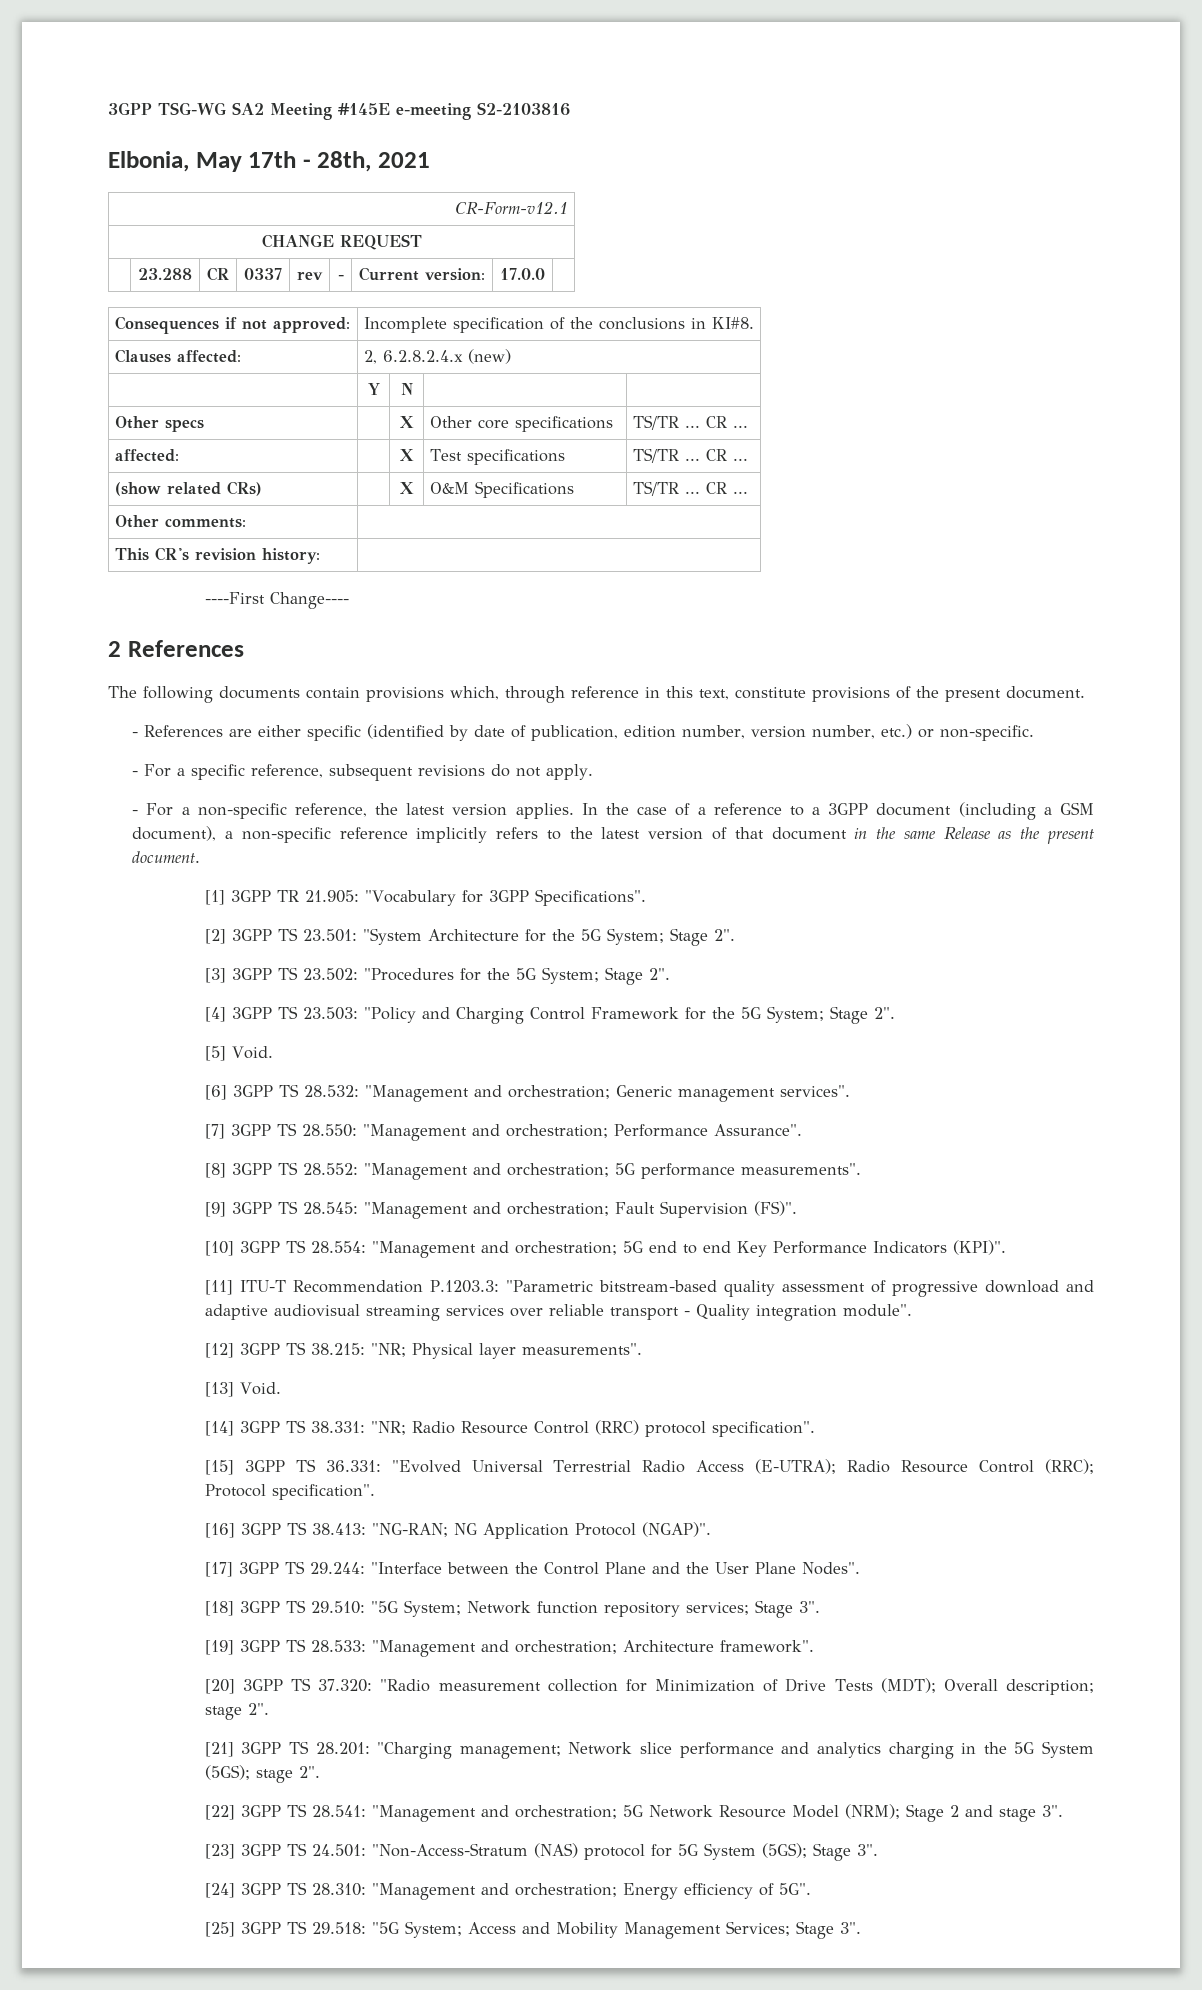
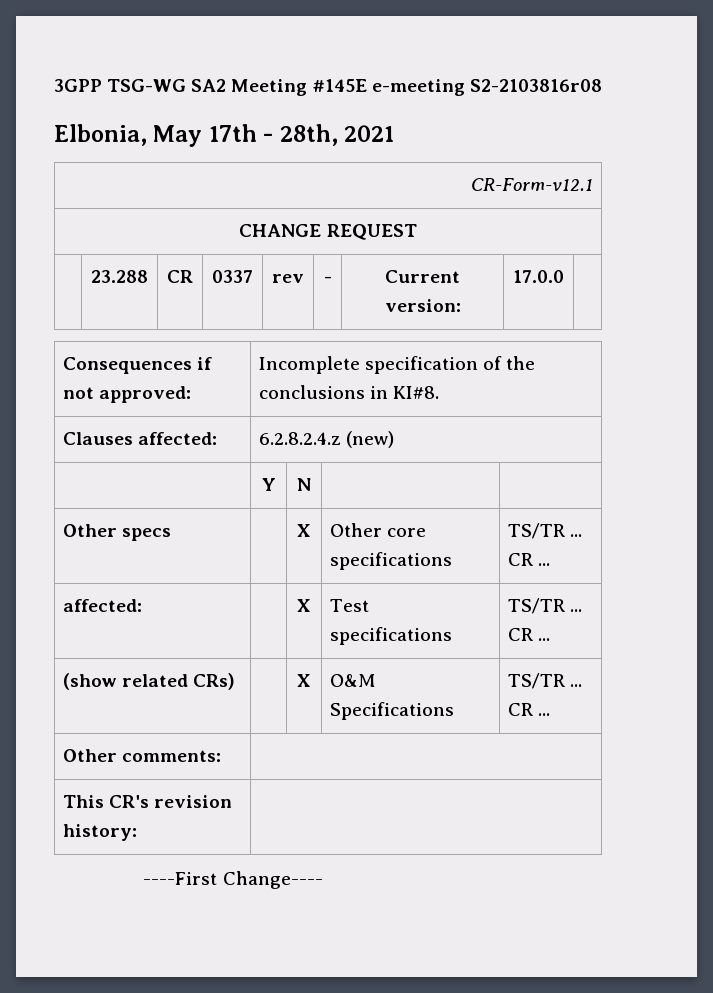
[477,102,570,116] S2-2103816 -> [469,79,602,92] S2-2103816r08
[363,350,463,364] 2, 6.2.8.2.4.x -> [259,432,342,445] 6.2.8.2.4.z
[108,640,244,657] [108,686,1085,703] [132,724,1035,741] [132,764,594,781] [132,802,1094,820] [132,826,1094,844] [132,851,201,863] [204,889,646,906] [204,928,735,946] [204,967,670,985] [204,1006,895,1024] [204,1046,273,1061] [204,1084,850,1102] [204,1123,802,1141] [204,1162,861,1180] [204,1201,797,1219] [204,1240,1006,1258] [204,1280,1094,1297] [204,1304,912,1321] [204,1342,642,1359] [204,1382,281,1397] [204,1420,815,1437] [204,1459,1094,1475] [204,1484,375,1500] [204,1522,711,1539] [204,1561,860,1577] [204,1600,820,1618] [204,1639,814,1657] [204,1678,1095,1695] [204,1703,269,1720] [204,1741,1094,1759] [204,1765,320,1783] [204,1804,1063,1822] [204,1843,878,1861] [204,1882,811,1900] [204,1921,861,1939] // 2 References // The following documents contain provisions which, through reference in this text, constitute provisions of the present document. // - References are either specific (identified by date of publication, edition number, version number, etc.) or non-specific. // - For a specific reference, subsequent revisions do not apply. // - For a non-specific reference, the latest version applies. In the case of a reference to a 3GPP document (including a GSM document), a non-specific reference implicitly refers to the latest version of that document in the same Release as the present document. // [1] 3GPP TR 21.905: "Vocabulary for 3GPP Specifications". // [2] 3GPP TS 23.501: "System Architecture for the 5G System; Stage 2". // [3] 3GPP TS 23.502: "Procedures for the 5G System; Stage 2". // [4] 3GPP TS 23.503: "Policy and Charging Control Framework for the 5G System; Stage 2". // [5] Void. // [6] 3GPP TS 28.532: "Management and orchestration; Generic management services". // [7] 3GPP TS 28.550: "Management and orchestration; Performance Assurance". // [8] 3GPP TS 28.552: "Management and orchestration; 5G performance measurements". // [9] 3GPP TS 28.545: "Management and orchestration; Fault Supervision (FS)". // [10] 3GPP TS 28.554: "Management and orchestration; 5G end to end Key Performance Indicators (KPI)". // [11] ITU-T Recommendation P.1203.3: "Parametric bitstream-based quality assessment of progressive download and adaptive audiovisual streaming services over reliable transport - Quality integration module". // [12] 3GPP TS 38.215: "NR; Physical layer measurements". // [13] Void. // [14] 3GPP TS 38.331: "NR; Radio Resource Control (RRC) protocol specification". // [15] 3GPP TS 36.331: "Evolved Universal Terrestrial Radio Access (E-UTRA); Radio Resource Control (RRC); Protocol specification". // [16] 3GPP TS 38.413: "NG-RAN; NG Application Protocol (NGAP)". // [17] 3GPP TS 29.244: "Interface between the Control Plane and the User Plane Nodes". // [18] 3GPP TS 29.510: "5G System; Network function repository services; Stage 3". // [19] 3GPP TS 28.533: "Management and orchestration; Architecture framework". // [20] 3GPP TS 37.320: "Radio measurement collection for Minimization of Drive Tests (MDT); Overall description; stage 2". // [21] 3GPP TS 28.201: "Charging management; Network slice performance and analytics charging in the 5G System (5GS); stage 2". // [22] 3GPP TS 28.541: "Management and orchestration; 5G Network Resource Model (NRM); Stage 2 and stage 3". // [23] 3GPP TS 24.501: "Non-Access-Stratum (NAS) protocol for 5G System (5GS); Stage 3". // [24] 3GPP TS 28.310: "Management and orchestration; Energy efficiency of 5G". // [25] 3GPP TS 29.518: "5G System; Access and Mobility Management Services; Stage 3". -> (323, 880) none

